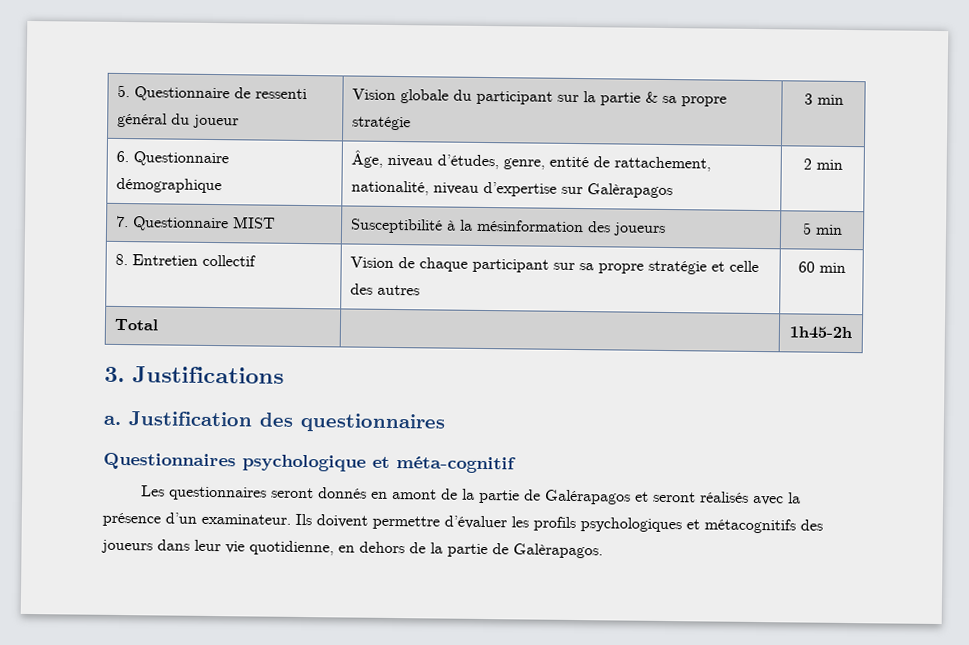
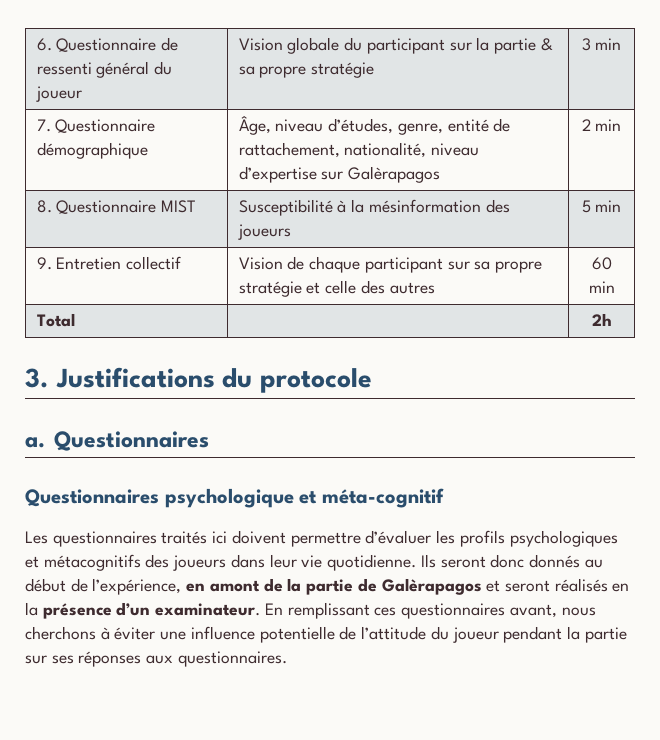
[117,84,131,98] 5. -> [36,38,52,51] 6.
[116,150,130,163] 6. -> [36,119,51,132] 7.
[116,215,130,228] 7. -> [36,200,52,213] 8.
[115,253,129,266] 8. -> [36,257,52,270] 9.
[789,326,852,340] 1h45-2h -> [591,313,612,326] 2h
(284, 375) none -> [222,368,372,393] du protocole
[128,411,445,433] Justification des questionnaires -> [53,431,209,451] Questionnaires
[270,487,801,506] [102,512,312,527] seront donnés en amont de la partie de Galérapagos et seront réalisés avec la présence d’un examinateur. Ils -> [161,531,228,544] traités ici
[249,540,603,559] quotidienne, en dehors de la partie de Galèrapagos. -> [327,554,603,571] [25,578,630,595] [25,602,596,619] [25,626,627,643] [25,651,287,667] quotidienne. Ils seront donc donnés au début de l’expérience, en amont de la partie de Galèrapagos et seront réalisés en la présence d’un examinateur. En remplissant ces questionnaires avant, nous cherchons à éviter une influence potentielle de l’attitude du joueur pendant la partie sur ses réponses aux questionnaires.

